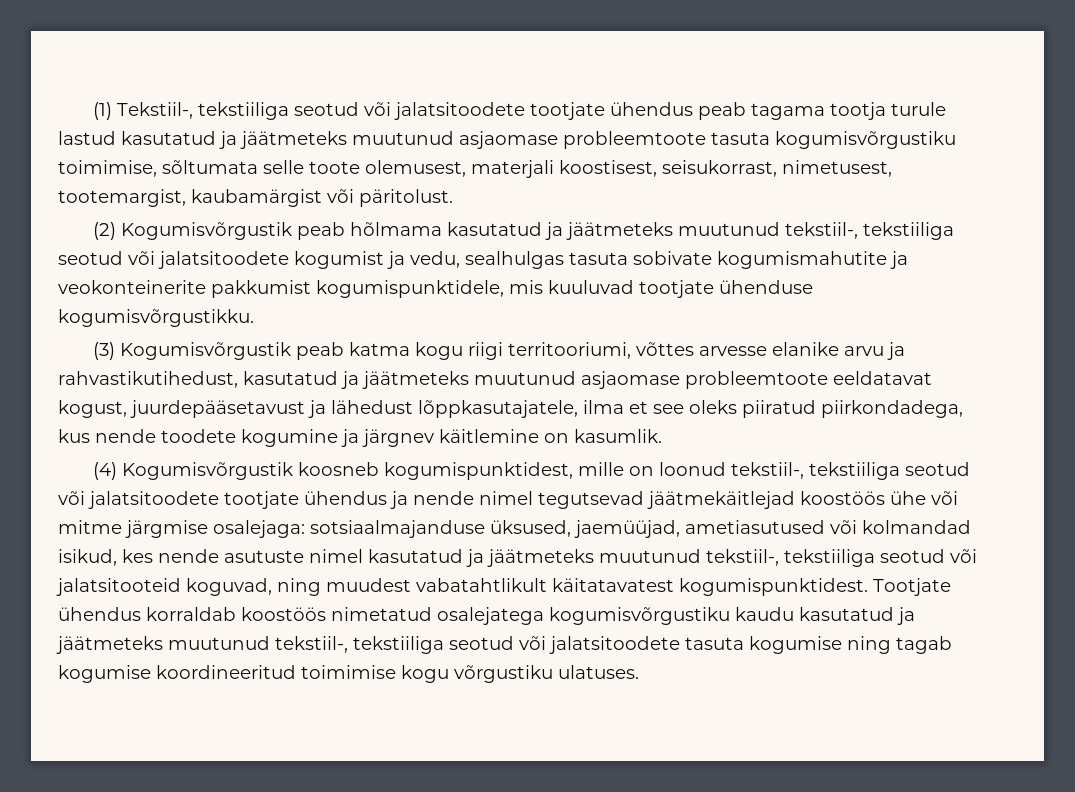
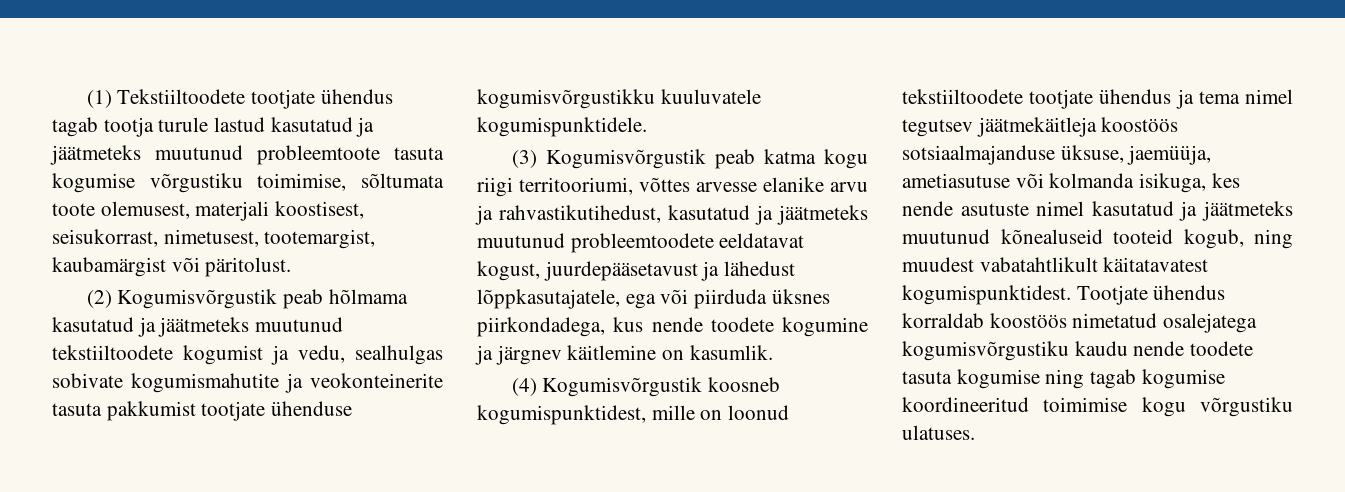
[116,102,825,120] Tekstiil-, tekstiiliga seotud või jalatsitoodete tootjate ühendus peab tagama -> [117,89,393,109] [52,117,98,137] Tekstiiltoodete tootjate ühendus tagab
[459,131,558,149] asjaomase -> (243, 152) none
[775,131,956,149] kogumisvõrgustiku -> [52,173,243,193] kogumise võrgustiku
[263,160,304,174] selle -> (445, 180) none
[784,222,954,240] [58,251,289,269] tekstiil-, tekstiiliga seotud või jalatsitoodete -> [52,345,173,360] tekstiiltoodete
[569,252,628,265] tasuta -> (443, 355) none
[211,280,813,298] [58,309,254,327] pakkumist kogumispunktidele, mis kuuluvad tootjate ühenduse kogumisvõrgustikku. -> [52,401,353,421] [477,89,761,109] [477,117,647,137] tasuta pakkumist tootjate ühenduse kogumisvõrgustikku kuuluvatele kogumispunktidele.
[581,371,828,389] asjaomase probleemtoote -> [570,233,714,253] probleemtoodete
[583,400,816,418] ilma et see oleks piiratud -> [625,289,830,309] ega või piirduda üksnes
[730,462,970,480] [58,491,958,509] [58,520,971,538] [58,549,117,566] tekstiil-, tekstiiliga seotud või jalatsitoodete tootjate ühendus ja nende nimel tegutsevad jäätmekäitlejad koostöös ühe või mitme järgmise osalejaga: sotsiaalmajanduse üksused, jaemüüjad, ametiasutused või kolmandad isikud, -> [902,89,1293,109] [902,117,1179,137] [902,145,1212,165] [902,173,1207,193] tekstiiltoodete tootjate ühendus ja tema nimel tegutsev jäätmekäitleja koostöös sotsiaalmajanduse üksuse, jaemüüja, ametiasutuse või kolmanda isikuga,
[706,549,977,567] [56,578,272,596] tekstiil-, tekstiiliga seotud või jalatsitooteid koguvad, -> [1000,229,1244,249] kõnealuseid tooteid kogub,
[799,607,915,625] [56,636,680,654] kasutatud ja jäätmeteks muutunud tekstiil-, tekstiiliga seotud või jalatsitoodete -> [1133,341,1254,356] nende toodete

